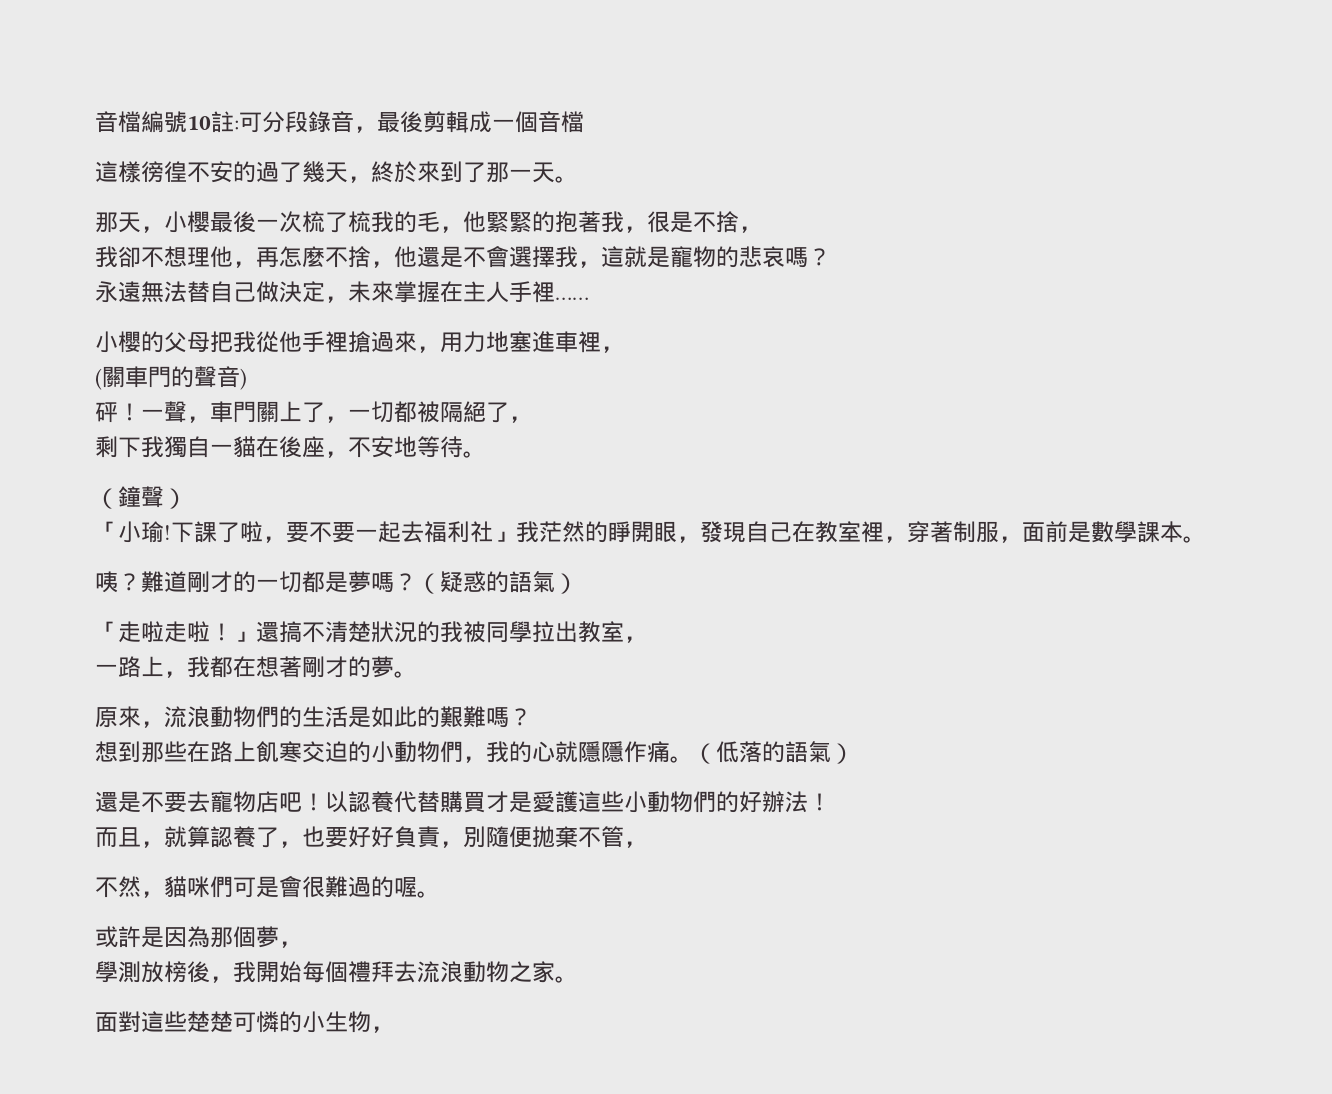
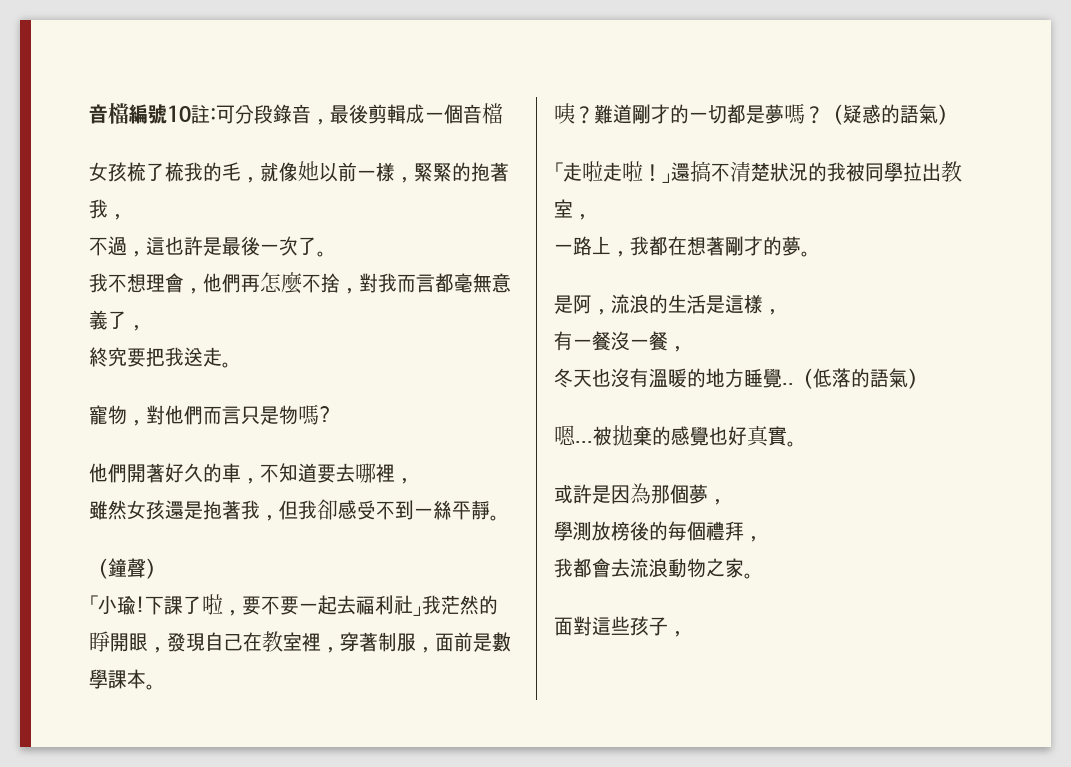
[95,161,578,183] [95,211,762,233] [95,246,831,268] [95,281,589,303] [95,331,624,353] [95,366,247,390] [95,401,532,423] [95,436,463,458] 這樣徬徨不安的過了幾天，終於來到了那一天。 // 那天，小櫻最後一次梳了梳我的毛，他緊緊的抱著我，很是不捨， // 我卻不想理他，再怎麼不捨，他還是不會選擇我，這就是寵物的悲哀嗎？ // 永遠無法替自己做決定，未來掌握在主人手裡…… // 小櫻的父母把我從他手裡搶過來，用力地塞進車裡， // (關車門的聲音) // 砰！一聲，車門關上了，一切都被隔絕了， // 剩下我獨自一貓在後座，不安地等待 -> [89,161,509,183] [89,199,127,220] [89,236,326,257] [89,272,511,294] [89,310,146,331] [89,347,231,368] [89,404,333,426] [89,463,414,484] [89,499,490,521] 女孩梳了梳我的毛，就像她以前一樣，緊緊的抱著我， // 不過，這也許是最後一次了。 // 我不想理會，他們再怎麼不捨，對我而言都毫無意義了， // 終究要把我送走。 // 寵物，對他們而言只是物嗎? // 他們開著好久的車，不知道要去哪裡， // 雖然女孩還是抱著我，但我卻感受不到一絲平靜
[95,706,532,728] [95,741,854,764] [95,791,831,813] [95,826,647,848] [95,876,417,898] 原來，流浪動物們的生活是如此的艱難嗎？ // 想到那些在路上飢寒交迫的小動物們，我的心就隱隱作痛。（低落的語氣） // 還是不要去寵物店吧！以認養代替購買才是愛護這些小動物們的好辦法！ // 而且，就算認養了，也要好好負責，別隨便拋棄不管， // 不然，貓咪們可是會很難過的喔 -> [554,294,782,315] [554,331,687,352] [554,368,927,389] [554,425,787,447] 是阿，流浪的生活是這樣， // 有一餐沒一餐， // 冬天也沒有溫暖的地方睡覺..（低落的語氣） // 嗯...被拋棄的感覺也好真實
[210,961,394,983] ，我開始每個禮拜 -> [649,521,763,542] [554,558,611,578] 的每個禮拜， // 我都會
[187,1011,371,1033] 楚楚可憐的小生物 -> [630,616,668,636] 孩子

